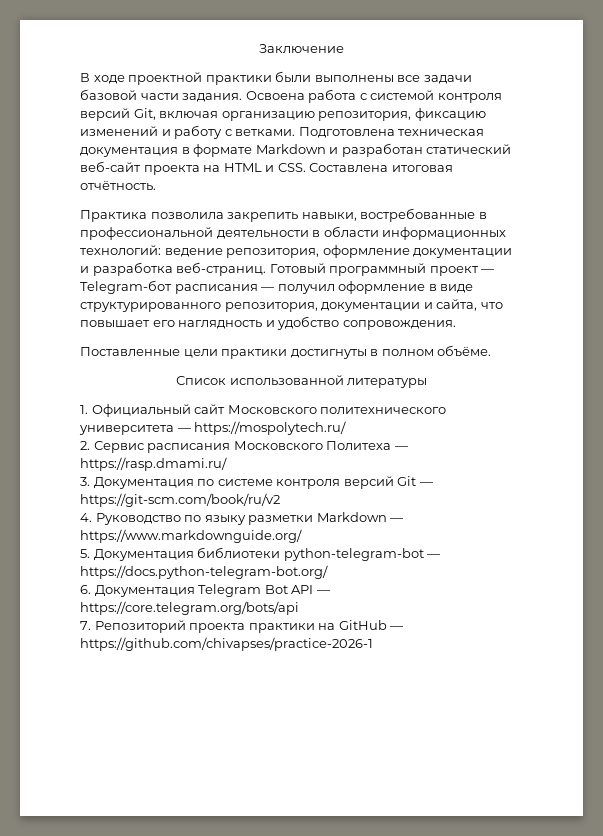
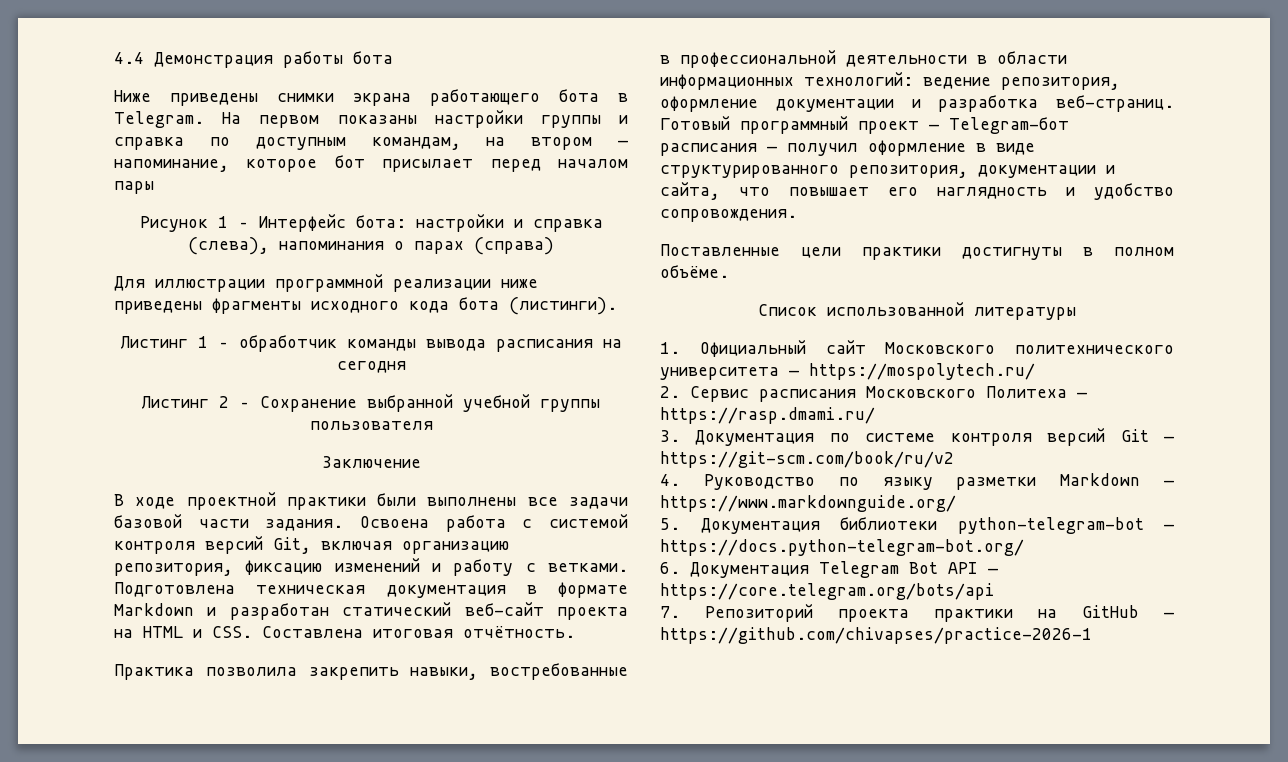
(259, 48) none -> [114,51,393,68] [114,89,628,106] [114,110,628,128] [114,137,628,150] [114,155,628,172] [114,181,154,194] [139,214,603,232] [188,237,554,255] [114,274,538,292] [114,297,617,315] [120,335,622,352] [336,361,406,373] [142,394,600,412] [309,421,433,431] 4.4 Демонстрация работы бота // Ниже приведены снимки экрана работающего бота в Telegram. На первом показаны настройки группы и справка по доступным командам, на втором — напоминание, которое бот присылает перед началом пары // Рисунок 1 – Интерфейс бота: настройки и справка (слева), напоминания о парах (справа) // Для иллюстрации программной реализации ниже приведены фрагменты исходного кода бота (листинги). // Листинг 1 – обработчик команды вывода расписания на сегодня // Листинг 2 – Сохранение выбранной учебной группы пользователя //

